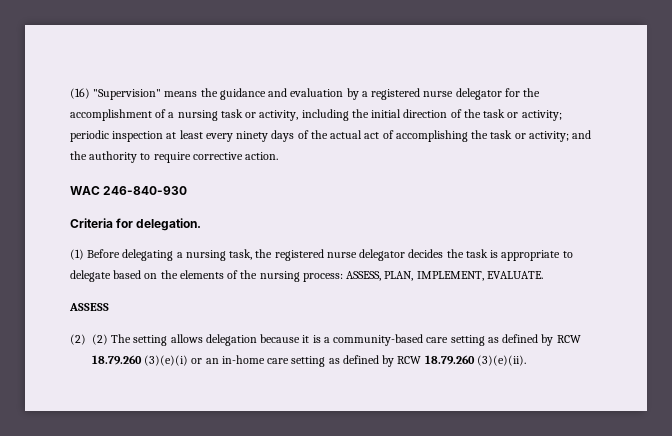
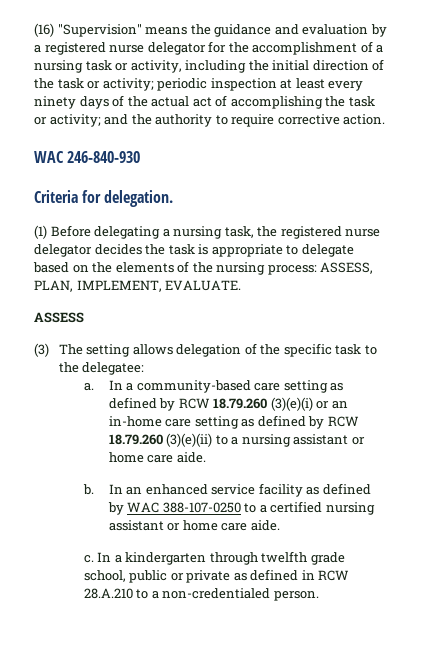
[70,334,108,345] (2) (2) -> [34,343,49,357] (3)
[260,334,321,343] because it is -> [244,343,377,357] [58,362,145,375] [83,380,123,391] of the specific task to the delegatee: // a. In
[476,355,526,366] (3)(e)(ii). -> [166,433,365,447] [108,452,206,463] [82,483,371,497] [107,501,375,515] [108,520,280,531] [83,551,345,565] [83,569,350,583] [83,588,319,601] (3)(e)(ii) to a nursing assistant or home care aide. // b. In an enhanced service facility as defined by WAC 388-107-0250 to a certified nursing assistant or home care aide. // c. In a kindergarten through twelfth grade school, public or private as defined in RCW 28.A.210 to a non-credentialed person.

